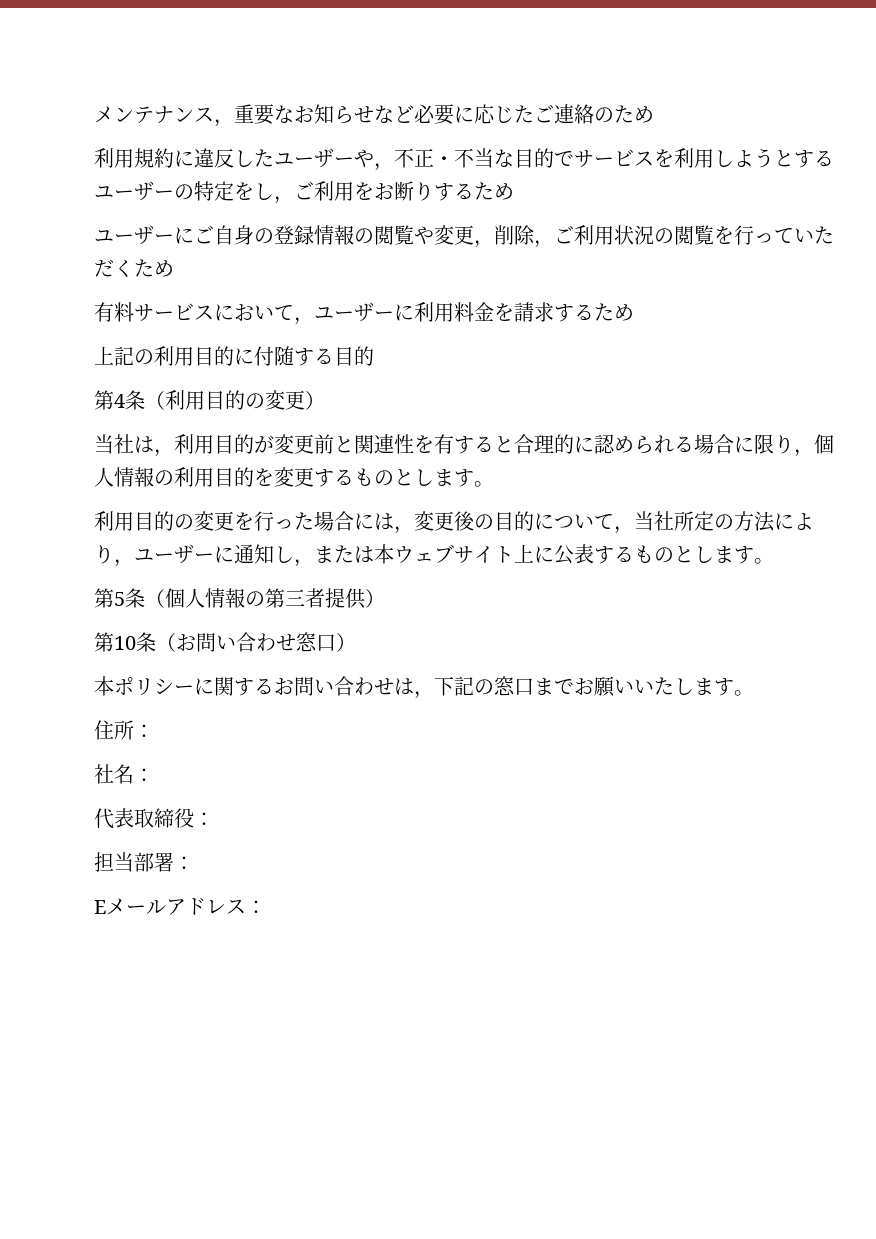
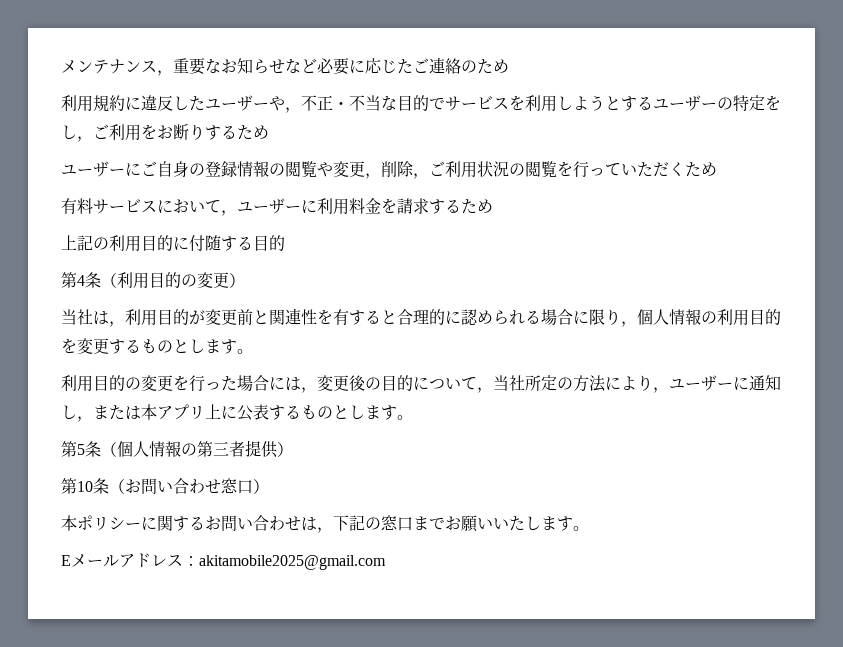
[394,544,514,564] ウェブサイト -> [157,404,205,420] アプリ
[94,720,154,740] [94,764,154,784] [94,808,214,829] [94,852,194,872] // 住所： // 社名： // 代表取締役： // 担当部署： -> (589, 528) none
(266, 907) none -> [199,555,386,570] akitamobile2025@gmail.com

